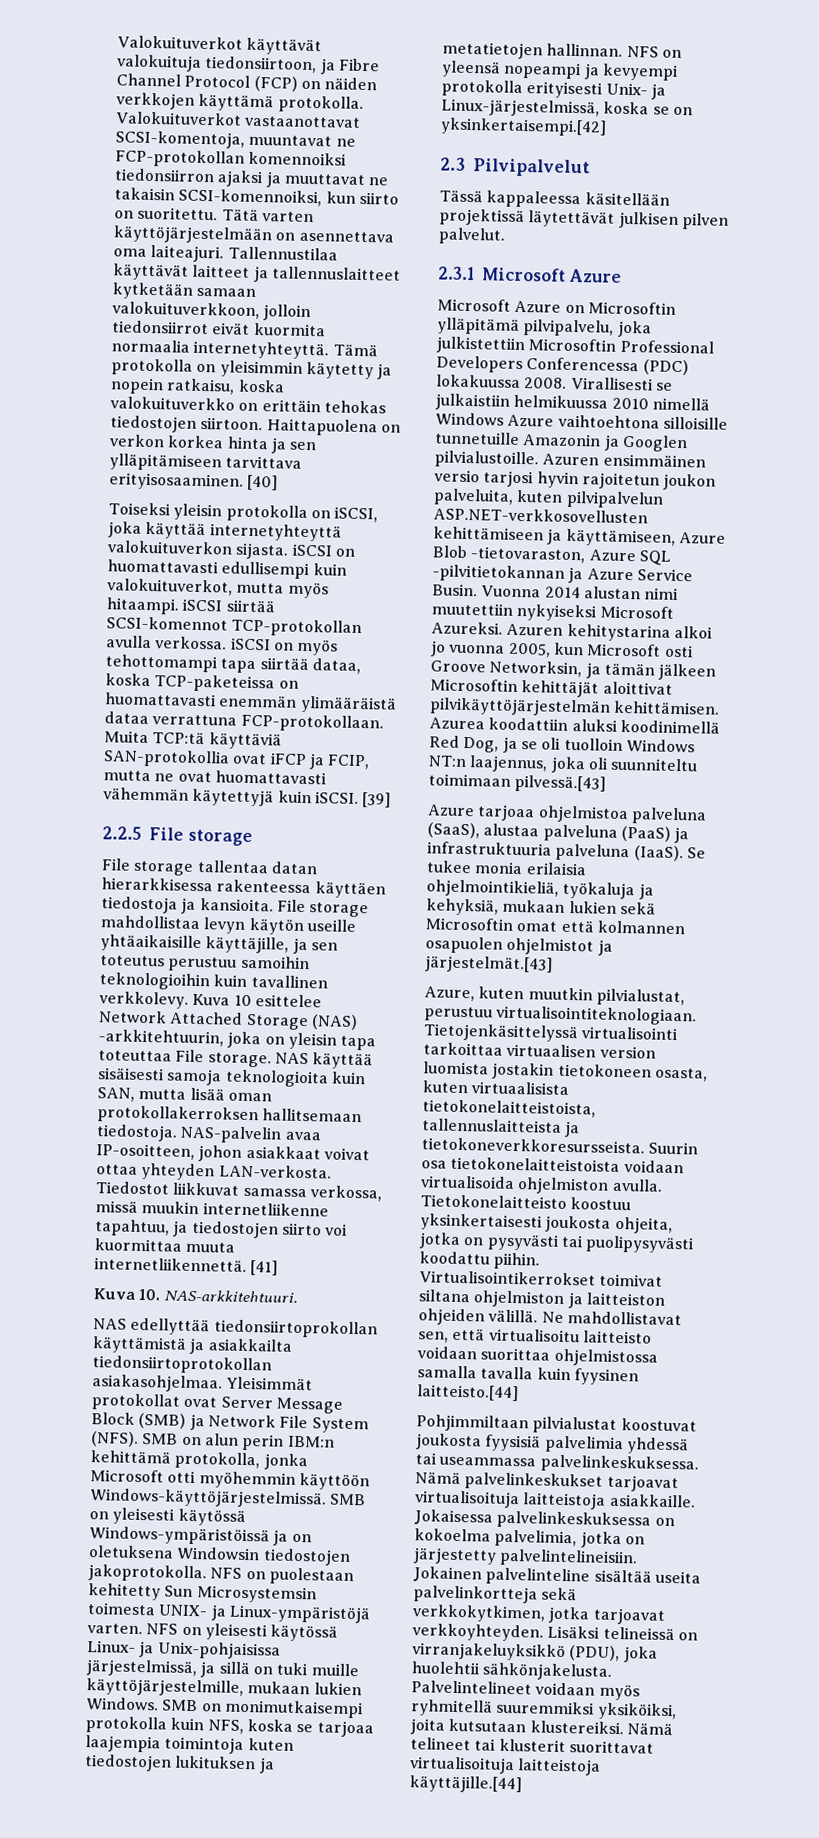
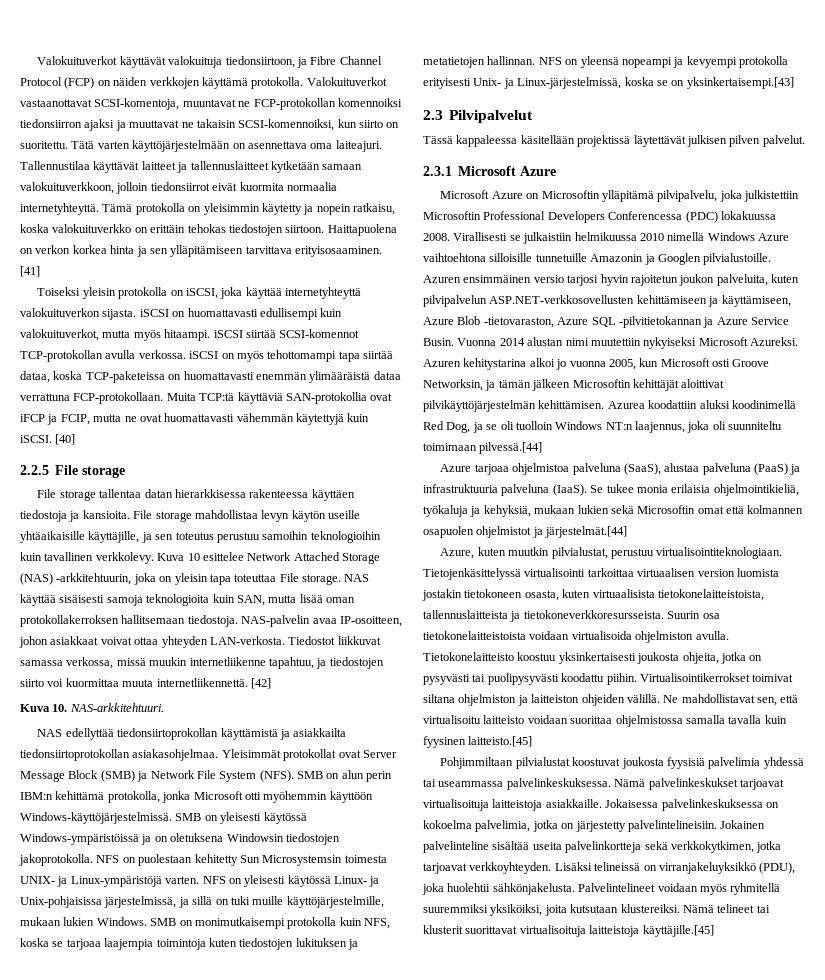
[247,474,279,491] [40] -> [20,266,40,277] [41]
[362,792,392,808] [39] -> [55,434,76,445] [40]
[250,1260,279,1276] [41] -> [250,678,271,689] [42]
[440,117,607,137] yksinkertaisempi.[42] -> [686,77,794,89] yksinkertaisempi.[43]
[514,774,607,793] pilvessä.[43] -> [479,442,543,454] pilvessä.[44]
[425,955,553,974] järjestelmät.[43] -> [545,526,628,538] järjestelmät.[44]
[416,1384,519,1402] laitteisto.[44] -> [468,736,533,747] laitteisto.[45]
[409,1775,522,1794] käyttäjille.[44] -> [642,925,714,937] käyttäjille.[45]

